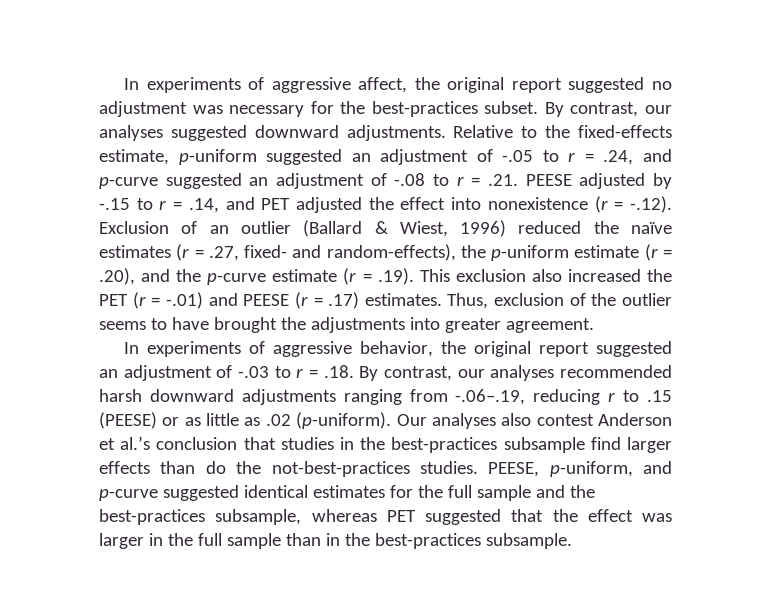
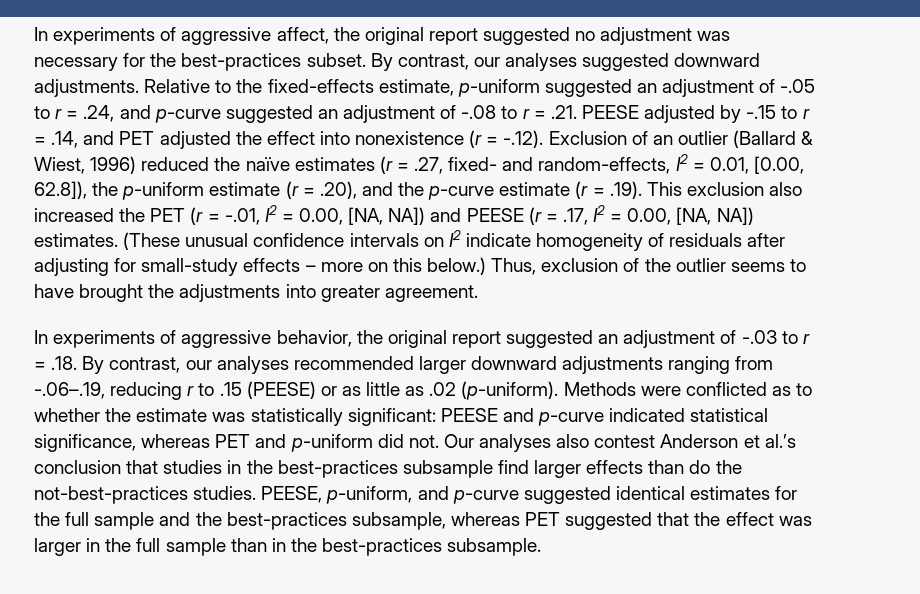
[326,244,456,261] random-effects), -> [538,154,804,174] [34,181,87,199] random-effects, I2 = 0.01, [0.00, 62.8]),
[165,292,442,309] -.01) and PEESE (r = .17) estimates. -> [224,205,754,225] [34,230,786,251] [34,257,487,276] -.01, I2 = 0.00, [NA, NA]) and PEESE (r = .17, I2 = 0.00, [NA, NA]) estimates. (These unusual confidence intervals on I2 indicate homogeneity of residuals after adjusting for small-study effects – more on this below.)
[99,389,142,402] harsh -> [418,356,466,374] larger
(392, 420) none -> [563,382,813,396] [34,408,769,426] [34,434,439,452] Methods were conflicted as to whether the estimate was statistically significant: PEESE and p-curve indicated statistical significance, whereas PET and p-uniform did not.

